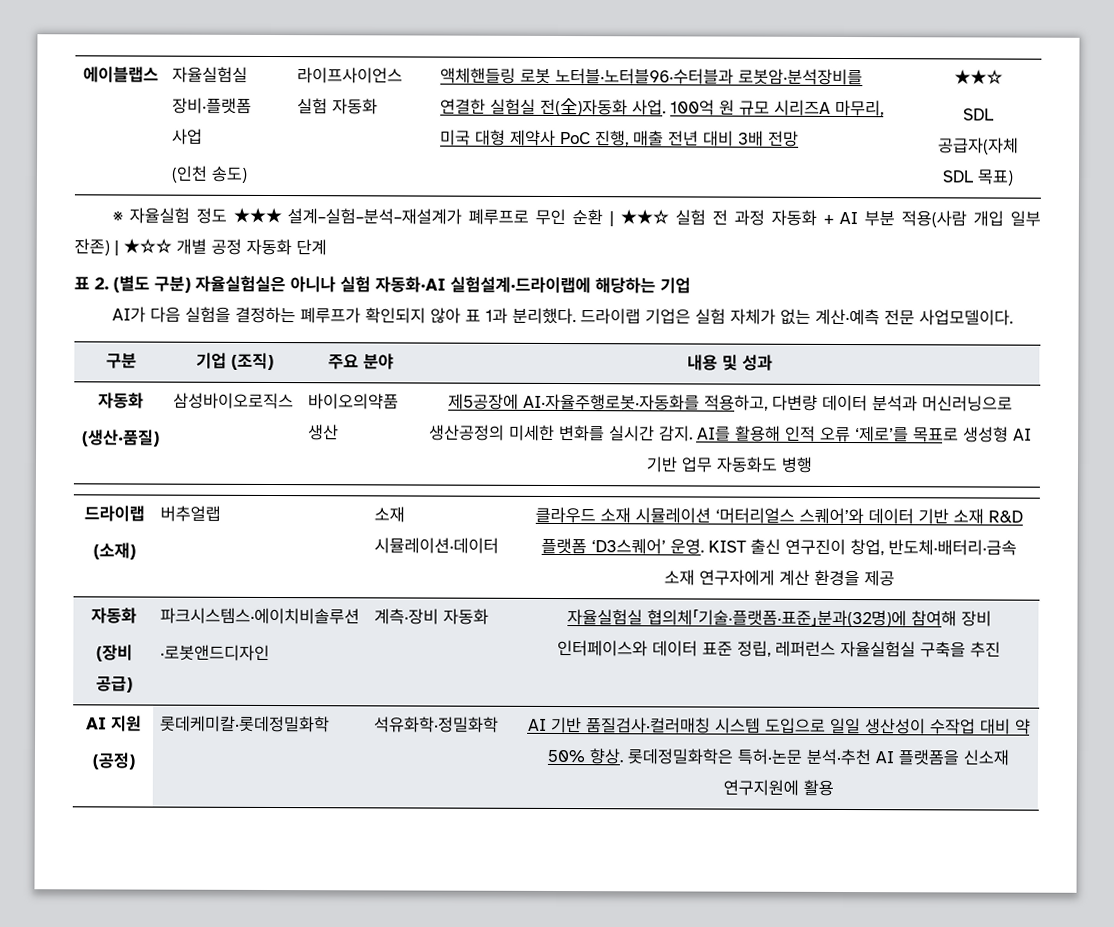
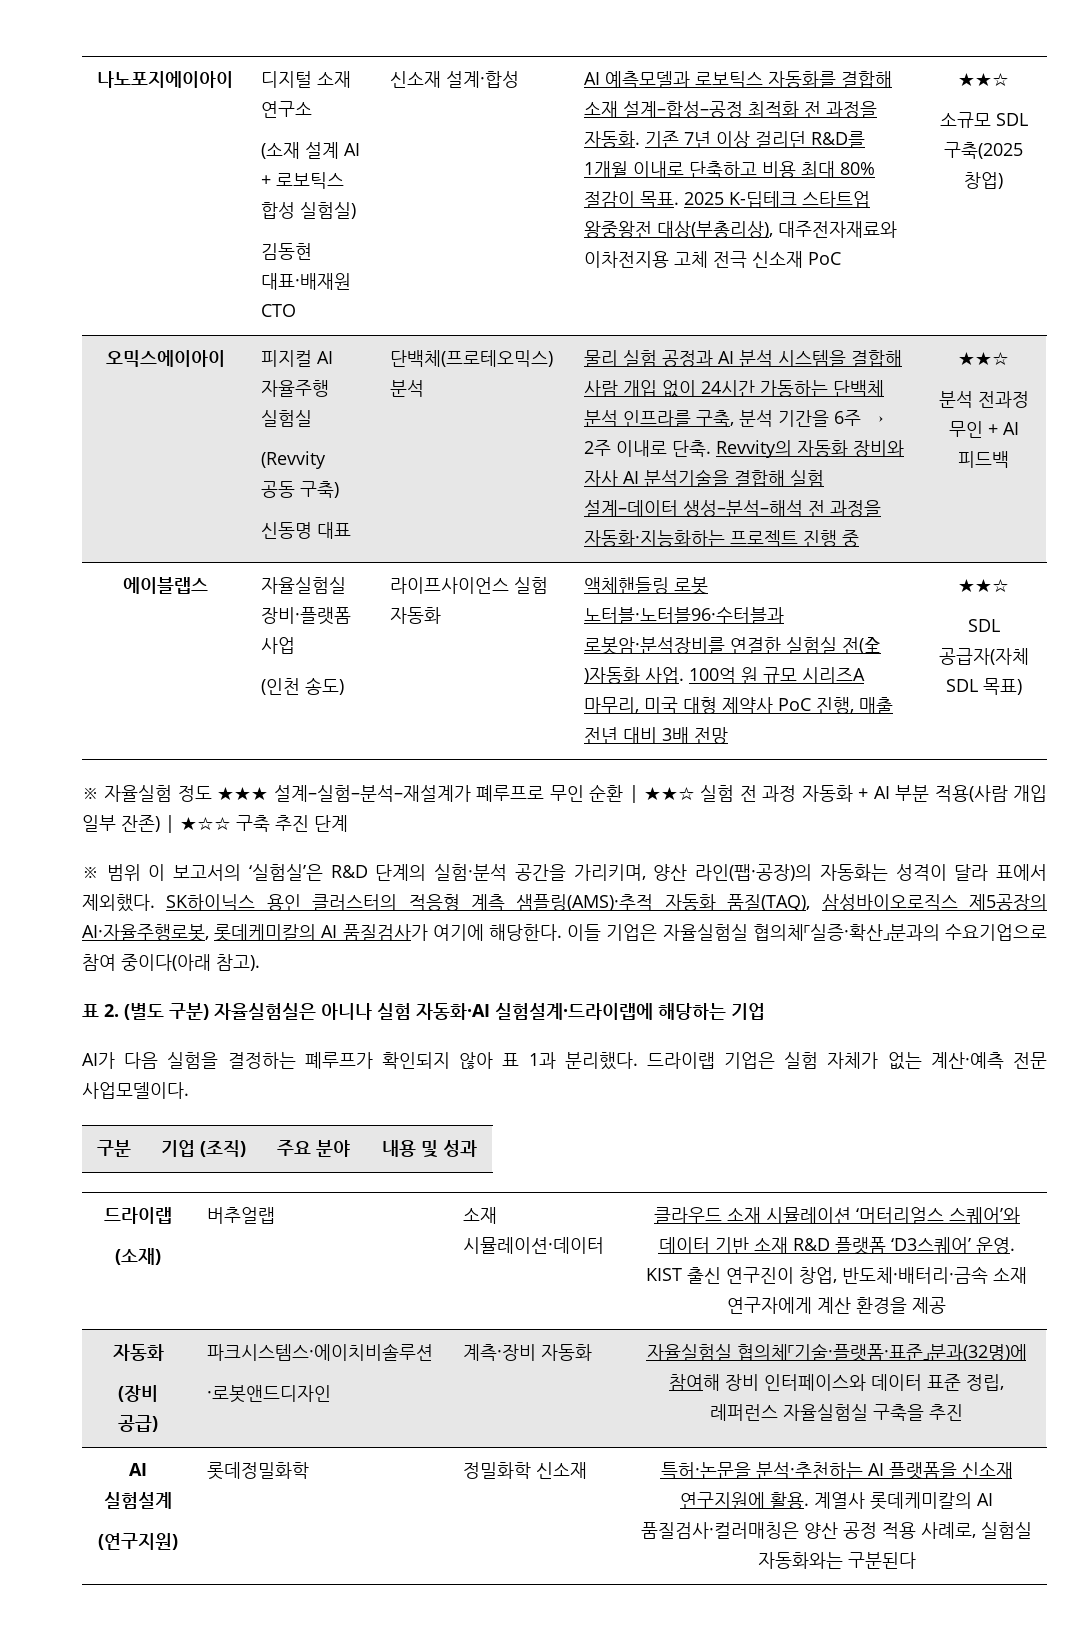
(83, 74) none -> [97,71,233,88] [261,71,352,88] [261,101,313,118] [261,142,361,159] [261,172,345,189] [261,202,357,219] [261,243,313,260] [261,273,352,290] [261,304,297,317] [390,71,520,88] [584,71,893,88] [584,101,878,118] [584,131,866,148] [584,161,876,178] [584,191,871,208] [584,221,898,238] [584,251,842,268] [958,73,1009,86] [939,112,1028,128] [944,142,1023,159] [964,172,1003,189] [105,350,225,367] [261,350,334,367] [261,380,330,397] [261,410,313,427] [261,451,327,469] [261,481,340,498] [261,522,352,539] [390,350,554,367] [390,380,425,397] [584,350,903,367] [584,380,885,398] [584,410,884,427] [584,440,905,458] [584,469,825,487] [584,500,882,517] [584,530,860,547] [958,352,1009,365] [938,391,1029,408] [948,421,1019,438] [958,451,1009,468] 나노포지에이아이 | 디지털 소재 연구소 // (소재 설계 AI + 로보틱스 합성 실험실) // 김동현 대표·배재원 CTO | 신소재 설계·합성 | AI 예측모델과 로보틱스 자동화를 결합해 소재 설계–합성–공정 최적화 전 과정을 자동화. 기존 7년 이상 걸리던 R&D를 1개월 이내로 단축하고 비용 최대 80% 절감이 목표. 2025 K-딥테크 스타트업 왕중왕전 대상(부총리상), 대주전자재료와 이차전지용 고체 전극 신소재 PoC | ★★☆ // 소규모 SDL 구축(2025 창업) // 오믹스에이아이 | 피지컬 AI 자율주행 실험실 // (Revvity 공동 구축) // 신동명 대표 | 단백체(프로테오믹스) 분석 | 물리 실험 공정과 AI 분석 시스템을 결합해 사람 개입 없이 24시간 가동하는 단백체 분석 인프라를 구축, 분석 기간을 6주 → 2주 이내로 단축. Revvity의 자동화 장비와 자사 AI 분석기술을 결합해 실험 설계–데이터 생성–분석–해석 전 과정을 자동화·지능화하는 프로젝트 진행 중 | ★★☆ // 분석 전과정 무인 + AI 피드백 //
[176,238,327,256] 개별 공정 자동화 단계 -> [236,815,348,832] [82,864,1047,881] [82,894,1047,912] [82,924,1047,942] [82,954,260,971] 구축 추진 단계 // ※ 범위 이 보고서의 ‘실험실’은 R&D 단계의 실험·분석 공간을 가리키며, 양산 라인(팹·공장)의 자동화는 성격이 달라 표에서 제외했다. SK하이닉스 용인 클러스터의 적응형 계측 샘플링(AMS)·추적 자동화 품질(TAQ), 삼성바이오로직스 제5공장의 AI·자율주행로봇, 롯데케미칼의 AI 품질검사가 여기에 해당한다. 이들 기업은 자율실험실 협의체「실증·확산」분과의 수요기업으로 참여 중이다(아래 참고).
[98,392,144,409] [82,429,160,447] [173,392,295,410] [308,393,400,410] [308,424,340,441] [447,393,1013,412] [428,424,1032,443] [646,456,813,473] // 자동화 // (생산·품질) | 삼성바이오로직스 | 바이오의약품 생산 | 제5공장에 AI·자율주행로봇·자동화를 적용하고, 다변량 데이터 분석과 머신러닝으로 생산공정의 미세한 변화를 실시간 감지. AI를 활용해 인적 오류 ‘제로’를 목표로 생성형 AI 기반 업무 자동화도 병행 -> (477, 1148) none
[111,715,142,732] [91,752,135,770] [160,715,331,733] [374,716,500,733] [527,716,1031,735] [547,748,1010,766] [722,779,834,796] 지원 // (공정) | 롯데케미칼·롯데정밀화학 | 석유화학·정밀화학 | AI 기반 품질검사·컬러매칭 시스템 도입으로 일일 생산성이 수작업 대비 약 50% 향상. 롯데정밀화학은 특허·논문 분석·추천 AI 플랫폼을 신소재 연구지원에 활용 -> [104,1492,172,1509] [98,1533,178,1550] [207,1462,310,1480] [463,1462,588,1479] [660,1462,1013,1480] [680,1492,993,1510] [641,1522,1032,1539] [757,1552,916,1569] 실험설계 // (연구지원) | 롯데정밀화학 | 정밀화학 신소재 | 특허·논문을 분석·추천하는 AI 플랫폼을 신소재 연구지원에 활용. 계열사 롯데케미칼의 AI 품질검사·컬러매칭은 양산 공정 적용 사례로, 실험실 자동화와는 구분된다

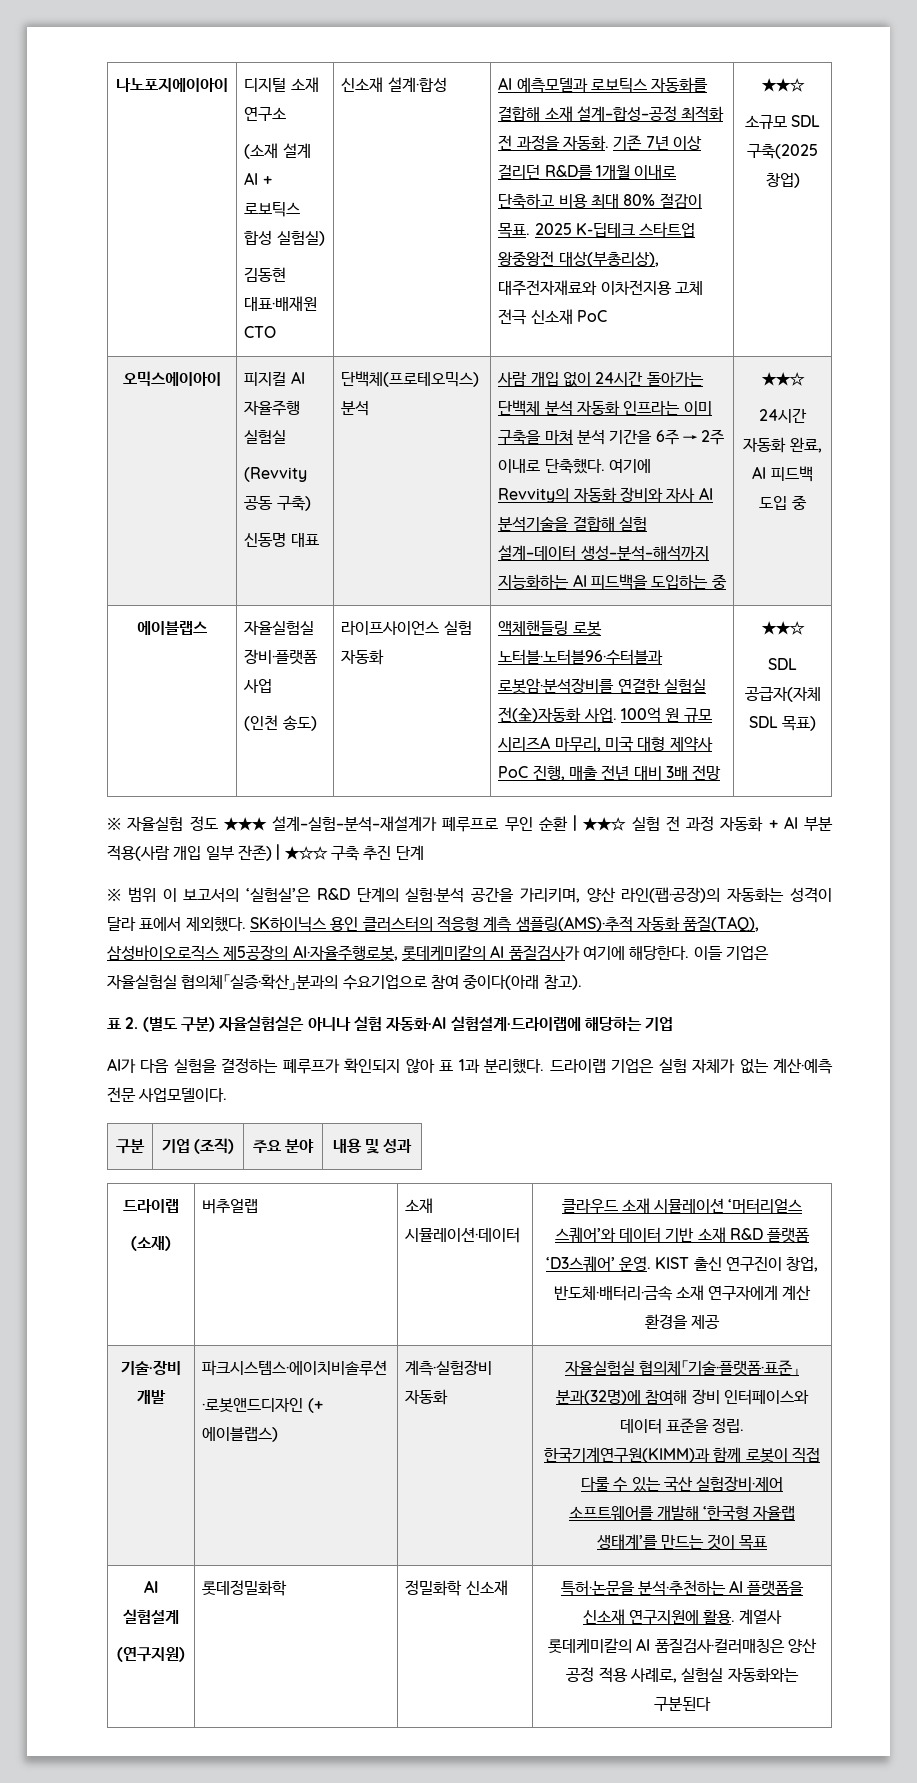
[584,350,903,367] 물리 실험 공정과 AI 분석 시스템을 결합해 -> (370, 408) none
[760,380,829,397] 가동하는 -> [646,372,704,386] 돌아가는
[623,410,735,427] 인프라를 구축, -> [576,400,712,416] [498,429,573,445] 자동화 인프라는 이미 구축을 마쳐
[672,440,712,457] 단축. -> [544,459,651,474] 단축했다. 여기에
[683,500,882,517] [584,530,860,547] [958,352,1009,365] [938,391,1029,408] [948,421,998,438] 생성–분석–해석 전 과정을 자동화·지능화하는 프로젝트 진행 중 | ★★☆ // 분석 전과정 무인 + -> [580,545,709,561] [498,574,727,590] [760,372,805,386] [759,408,807,423] [743,437,822,453] 생성–분석–해석까지 지능화하는 AI 피드백을 도입하는 중 | ★★☆ // 24시간 자동화 완료,
(1009, 459) none -> [759,495,807,510] 도입 중
[112,1344,164,1361] [118,1385,158,1402] [118,1415,158,1432] 자동화 // (장비 공급) -> [121,1360,181,1375] [137,1390,166,1404] 기술·장비 개발
[463,1344,537,1361] | 계측·장비 -> [307,1398,323,1413] [202,1427,279,1442] [405,1360,493,1376] (+ 에이블랩스) | 계측·실험장비
[927,1374,1004,1391] [710,1404,963,1421] 표준 정립, 레퍼런스 자율실험실 구축을 추진 -> [666,1418,745,1433] [544,1447,820,1463] [580,1476,784,1492] [568,1505,796,1521] [596,1534,768,1550] 표준을 정립. 한국기계연구원(KIMM)과 함께 로봇이 직접 다룰 수 있는 국산 실험장비·제어 소프트웨어를 개발해 ‘한국형 자율랩 생태계’를 만드는 것이 목표

